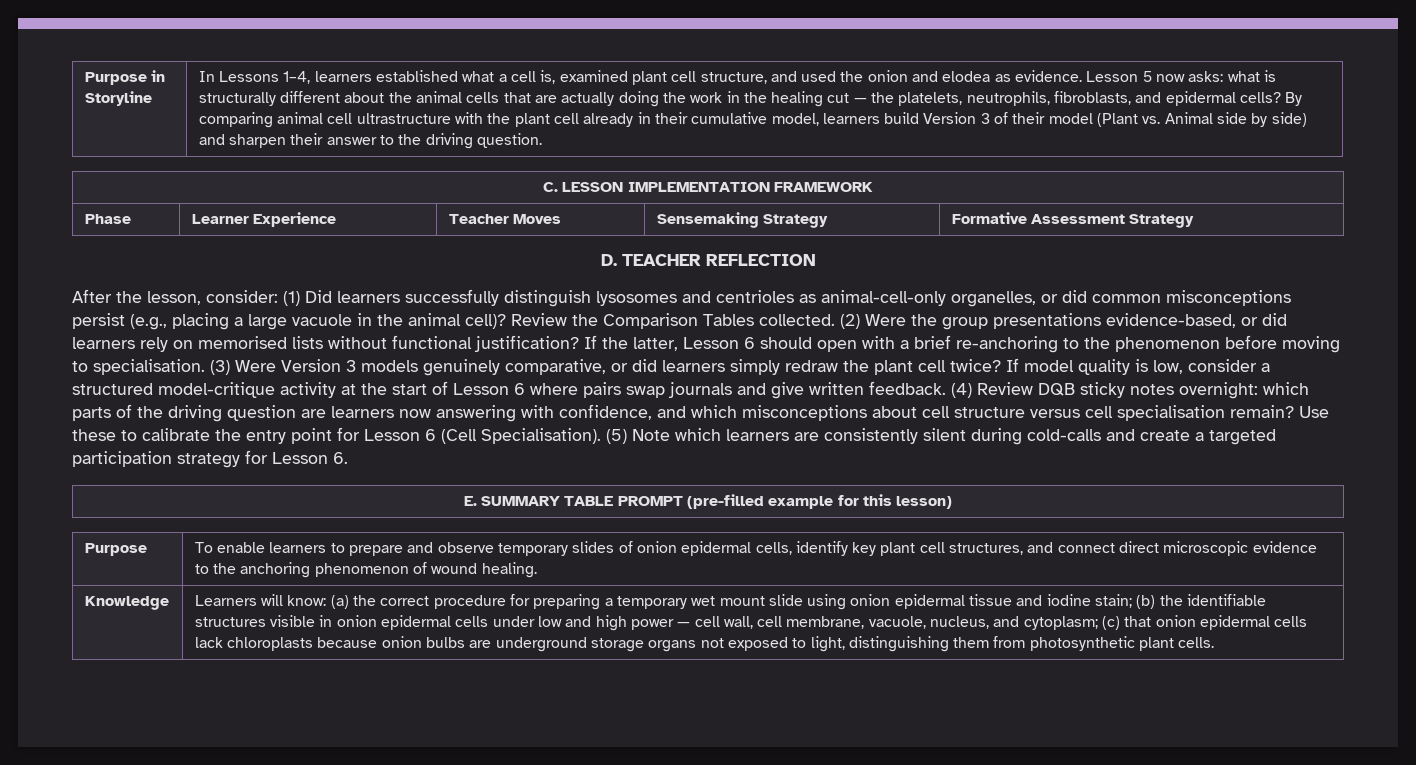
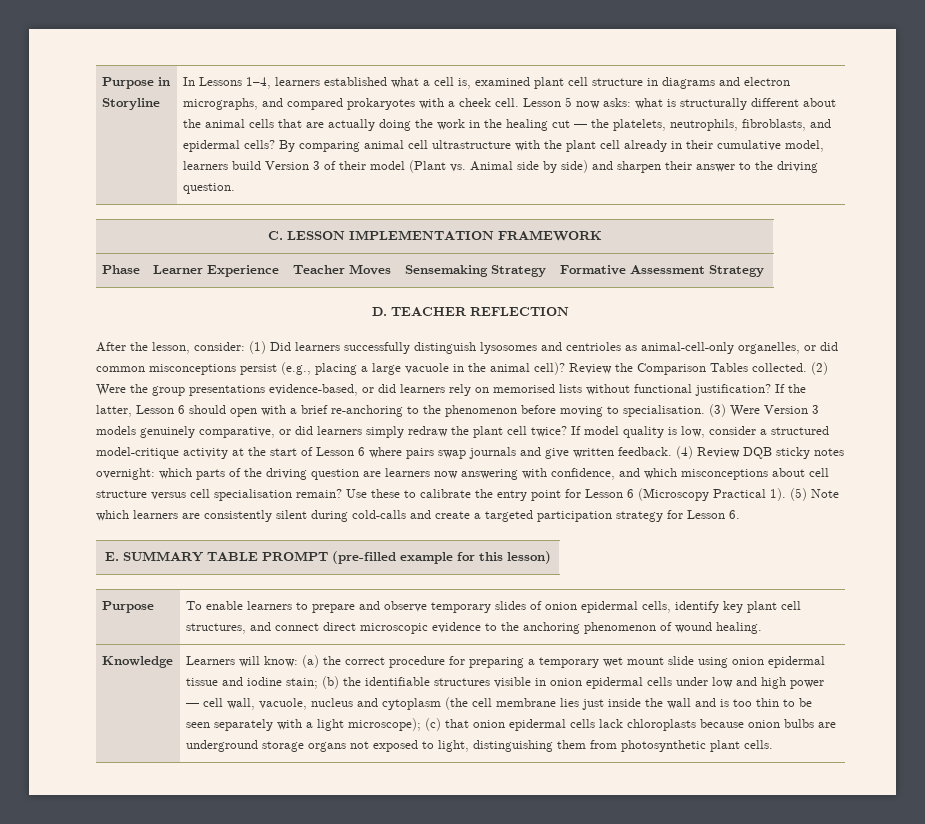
[700,70,1083,84] structure, and used the onion and elodea as evidence. -> [592,77,791,89] [183,98,520,110] structure in diagrams and electron micrographs, and compared prokaryotes with a cheek cell.
[441,428,601,444] (Cell Specialisation). -> [638,488,786,501] (Microscopy Practical 1).
[757,616,1098,630] cell membrane, vacuole, nucleus, and cytoplasm; -> [259,697,813,710] [186,718,422,731] vacuole, nucleus and cytoplasm (the cell membrane lies just inside the wall and is too thin to be seen separately with a light microscope);

